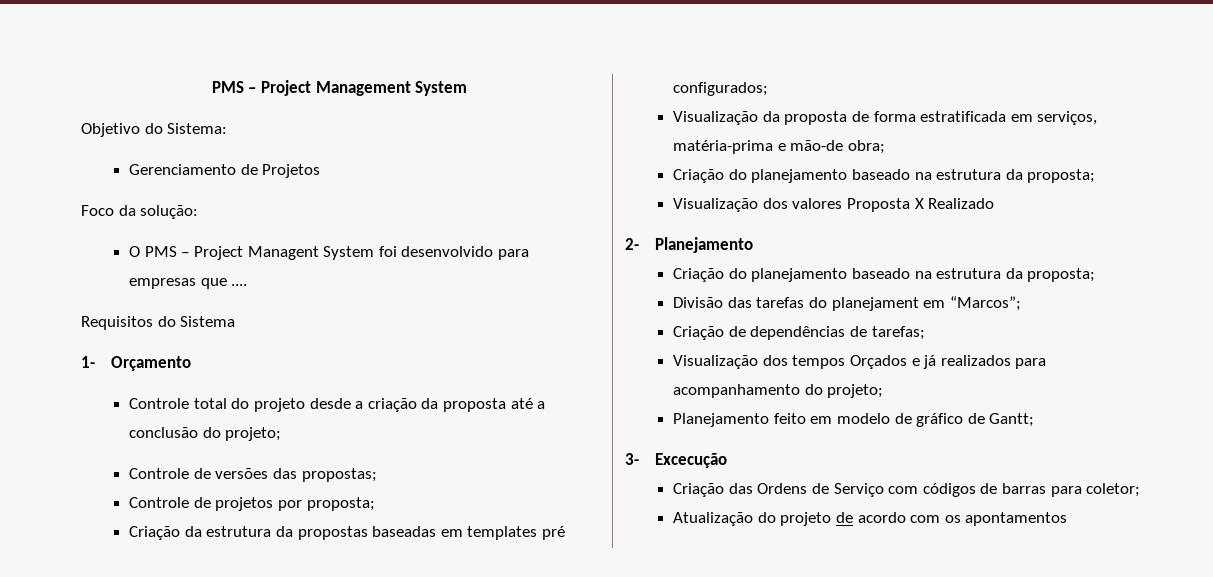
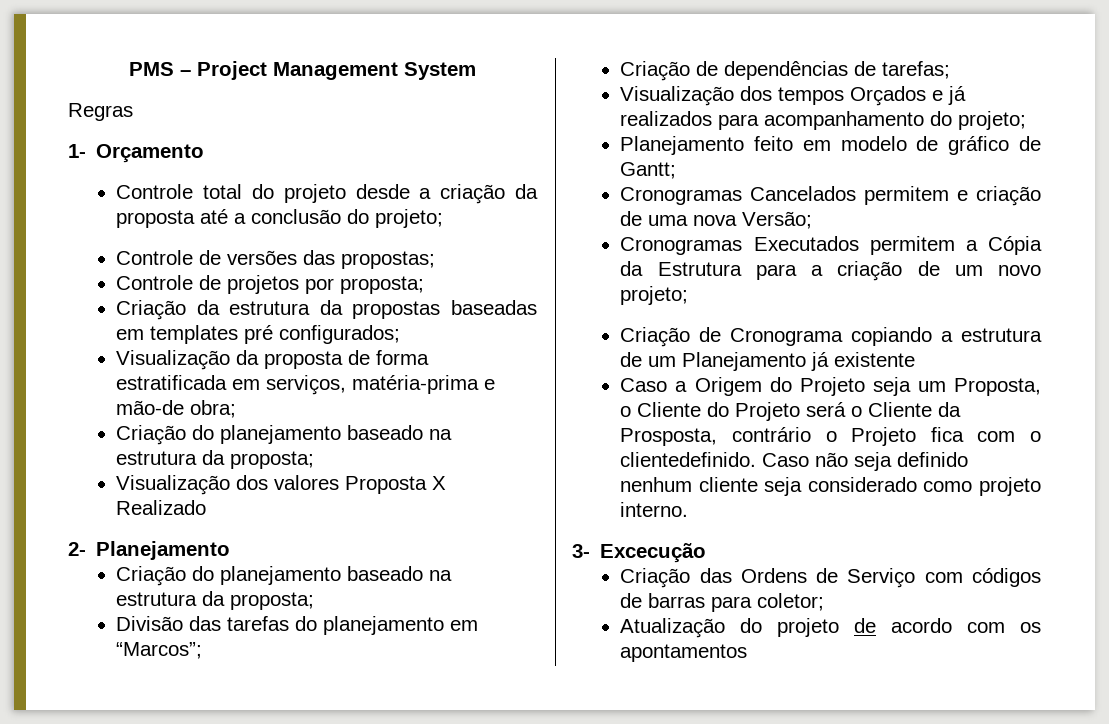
[81,123,228,137] [129,164,321,178] [81,205,199,219] [129,246,529,260] [129,278,248,289] [81,316,236,330] Objetivo do Sistema: // Gerenciamento de Projetos // Foco da solução: // O PMS – Project Managent System foi desenvolvido para empresas que .... // Requisitos do Sistema -> [68,103,133,121] Regras
[831,297,919,311] planejament -> [323,616,445,635] planejamento
(1035, 420) none -> [620,186,1041,206] [620,211,813,229] [620,236,1042,255] [620,261,1041,281] [620,286,689,305] [620,327,1042,347] [620,352,916,371] [620,377,1041,396] [620,402,962,421] [620,427,1041,446] [620,452,969,471] [620,477,1041,496] [620,502,689,517] // Cronogramas Cancelados permitem e criação de uma nova Versão; // Cronogramas Executados permitem a Cópia da Estrutura para a criação de um novo projeto; // Criação de Cronograma copiando a estrutura de um Planejamento já existente // Caso a Origem do Projeto seja um Proposta, o Cliente do Projeto será o Cliente da Prosposta, contrário o Projeto fica com o clientedefinido. Caso não seja definido nenhum cliente seja considerado como projeto interno.

